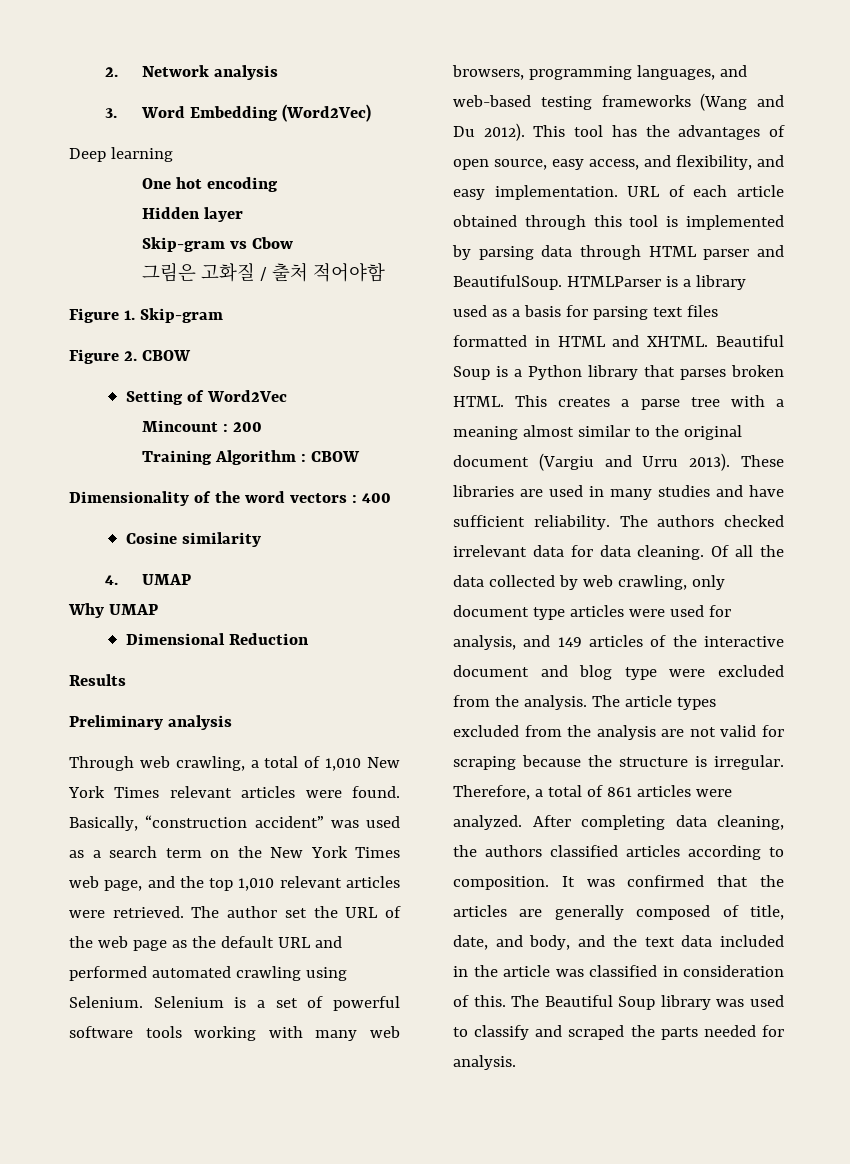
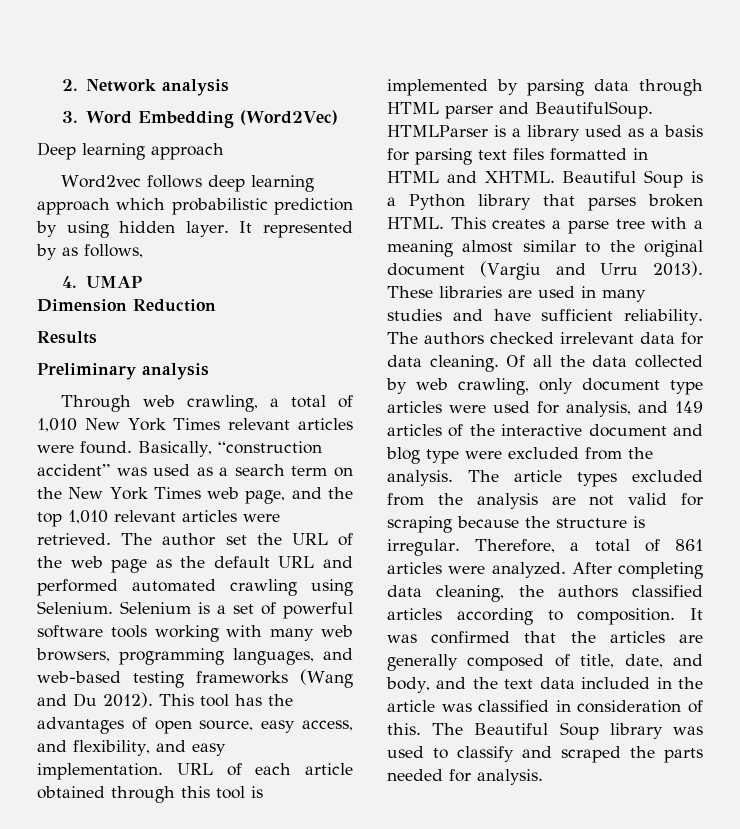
[141,177,278,192] [141,207,243,222] [141,237,293,252] [141,262,385,282] [69,308,223,323] [69,349,191,364] [125,390,287,405] [141,420,262,432] [141,450,360,465] [69,491,391,506] [125,532,261,547] // One hot encoding // Hidden layer // Skip-gram vs Cbow // 그림은 고화질 / 출처 적어야함 // Figure 1. Skip-gram // Figure 2. CBOW // Setting of Word2Vec // Mincount : 200 // Training Algorithm : CBOW // Dimensionality of the word vectors : 400 // Cosine similarity -> [151,143,224,160] [60,175,314,192] [37,198,353,215] [36,221,353,238] [36,244,143,260] approach // Word2vec follows deep learning approach which probabilistic prediction by using hidden layer. It represented by as follows,
[68,603,158,618] [125,633,225,645] Why UMAP // Dimensional -> [37,299,127,312] Dimension

